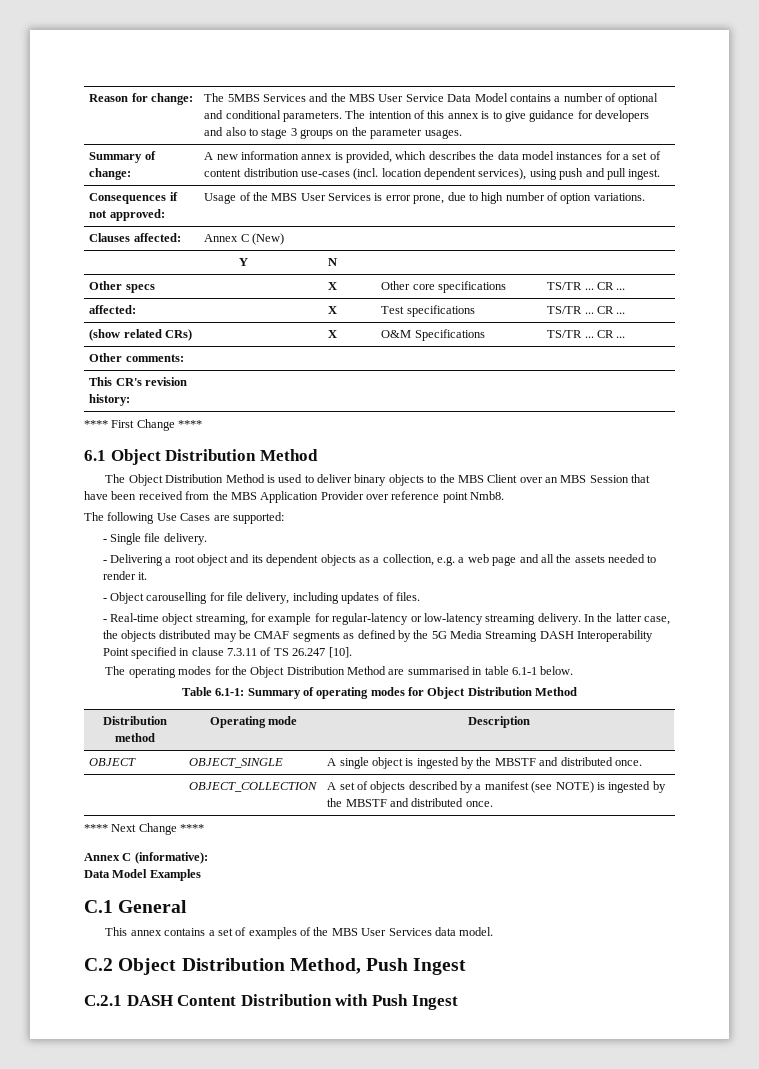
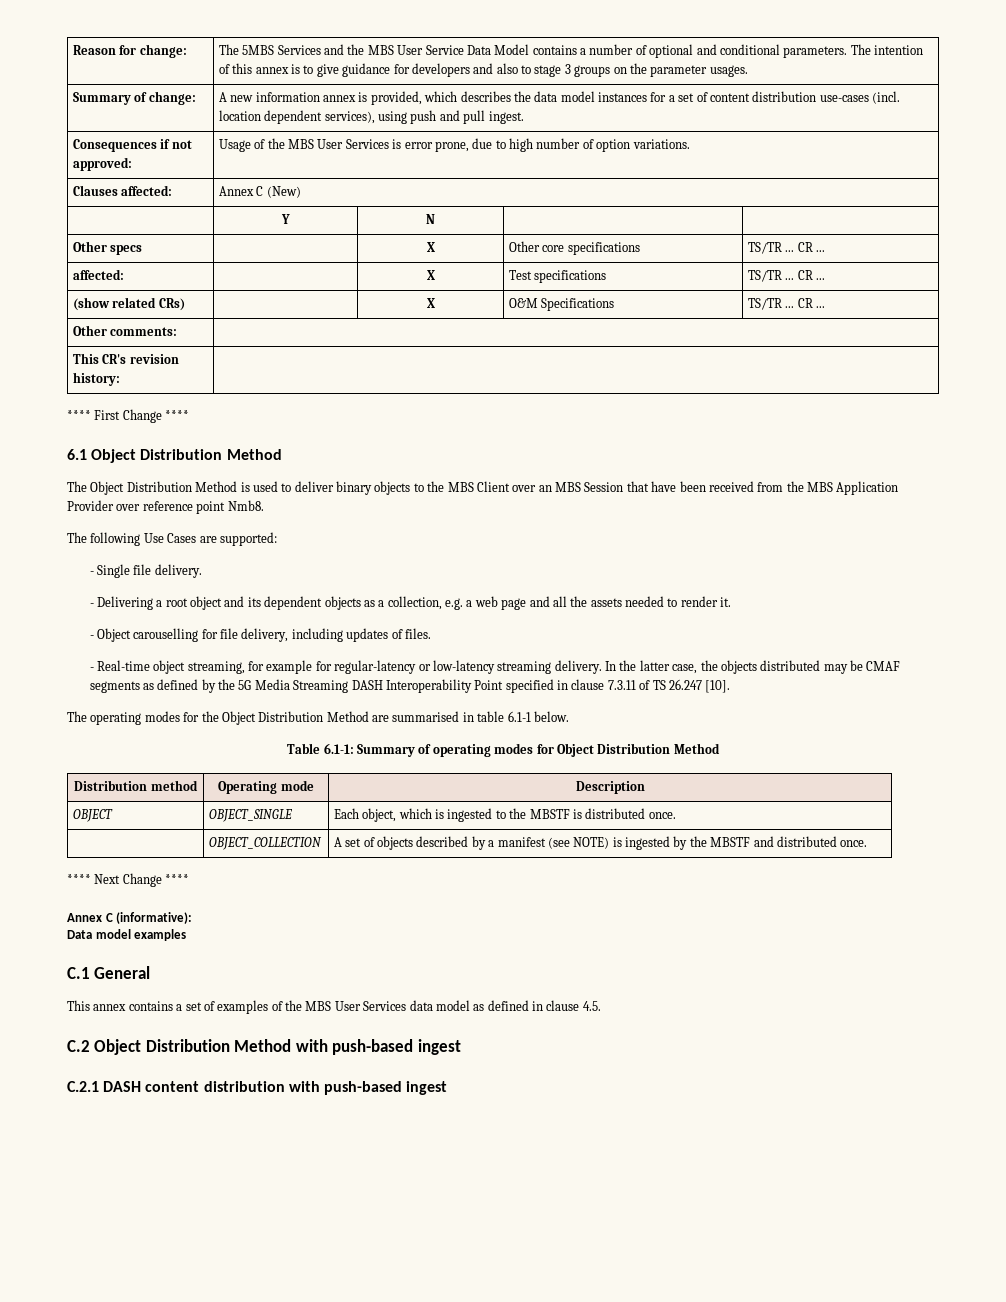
[327,757,559,769] A single object is ingested by the MBSTF and -> [333,808,582,822] Each object, which is ingested to the MBSTF is
[112,869,201,881] Model Examples -> [95,929,187,941] model examples
[459,927,494,936] [84,958,467,975] [84,994,458,1010] model. // C.2 Object Distribution Method, Push Ingest // C.2.1 DASH Content Distribution with Push Ingest -> [435,1000,601,1011] [67,1039,461,1055] [67,1081,448,1095] model as defined in clause 4.5. // C.2 Object Distribution Method with push-based ingest // C.2.1 DASH content distribution with push-based ingest

